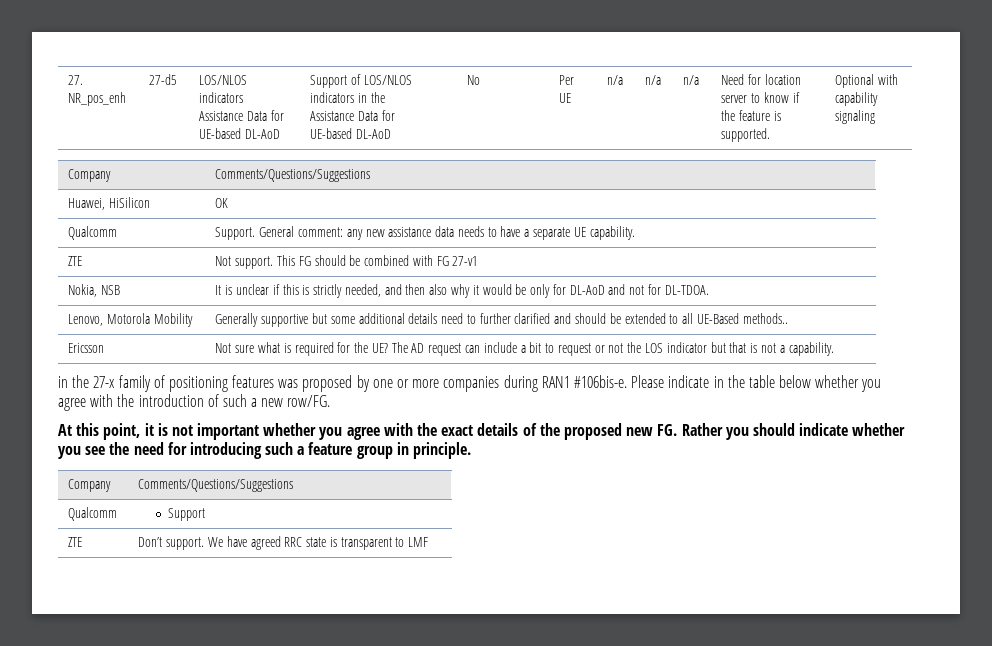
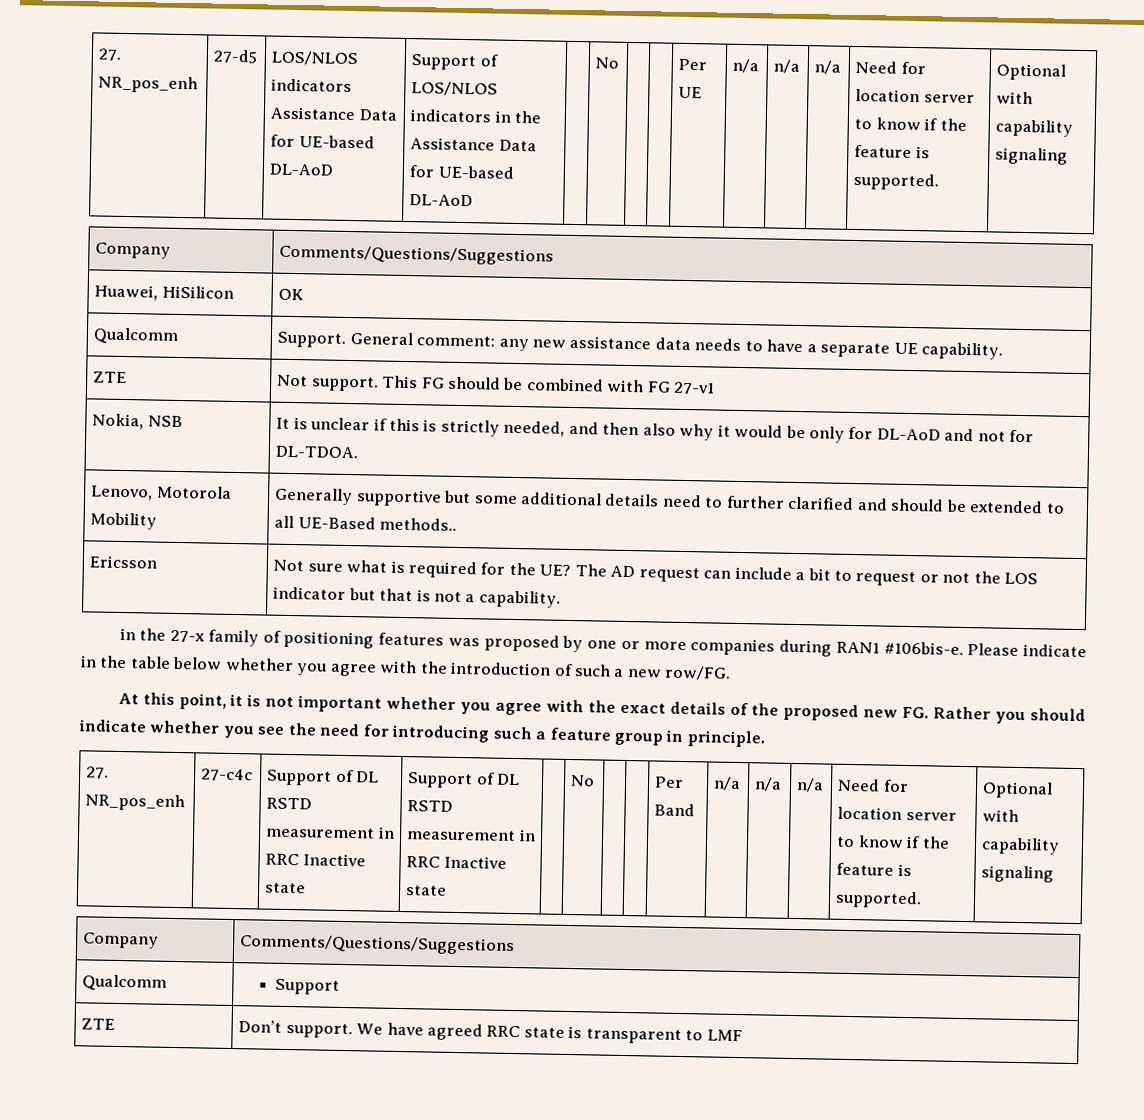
(472, 450) none -> [86,766,110,779] [85,793,186,812] [201,768,254,782] [266,769,380,786] [266,797,313,810] [266,826,395,839] [265,853,366,867] [265,882,307,894] [407,772,521,789] [407,800,454,812] [407,829,536,842] [406,855,507,869] [406,885,448,896] [570,775,596,787] [654,776,685,789] [654,803,696,817] [713,776,742,792] [754,777,783,792] [796,778,825,793] [837,778,909,793] [837,806,957,821] [836,835,950,849] [836,862,912,877] [835,890,923,909] [982,781,1054,799] [982,809,1020,823] [981,837,1061,855] [981,865,1055,883] // 27. NR_pos_enh | 27-c4c | Support of DL RSTD measurement in RRC Inactive state | Support of DL RSTD measurement in RRC Inactive state | | No | | | Per Band | n/a | n/a | n/a | Need for location server to know if the feature is supported. | Optional with capability signaling

